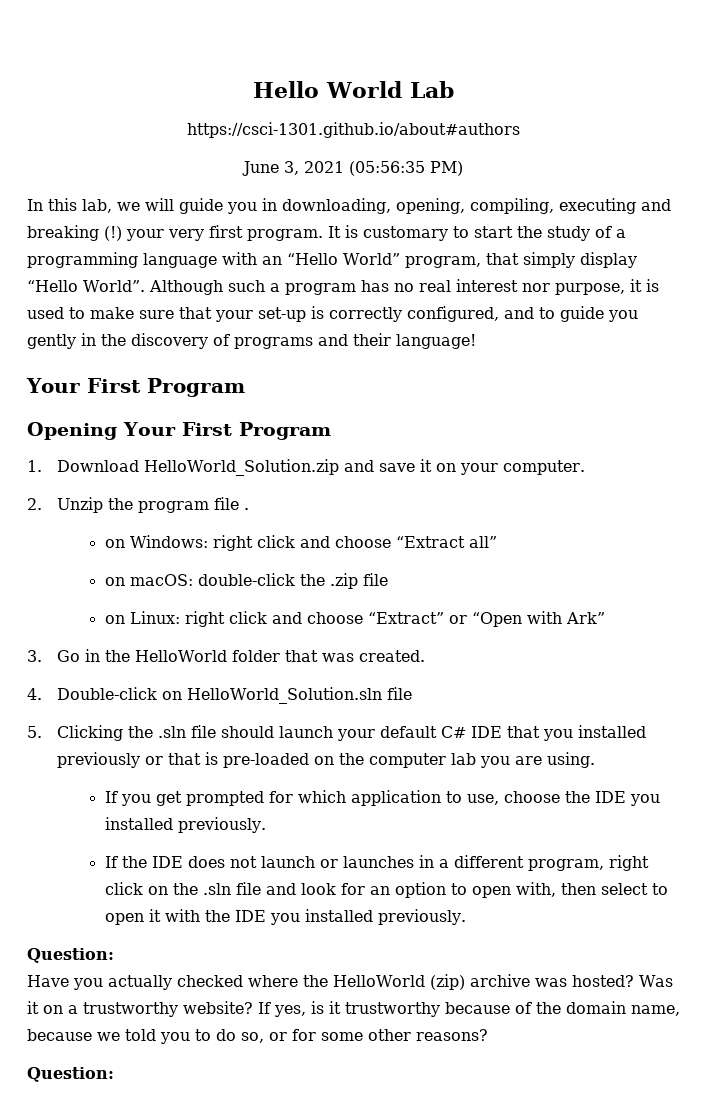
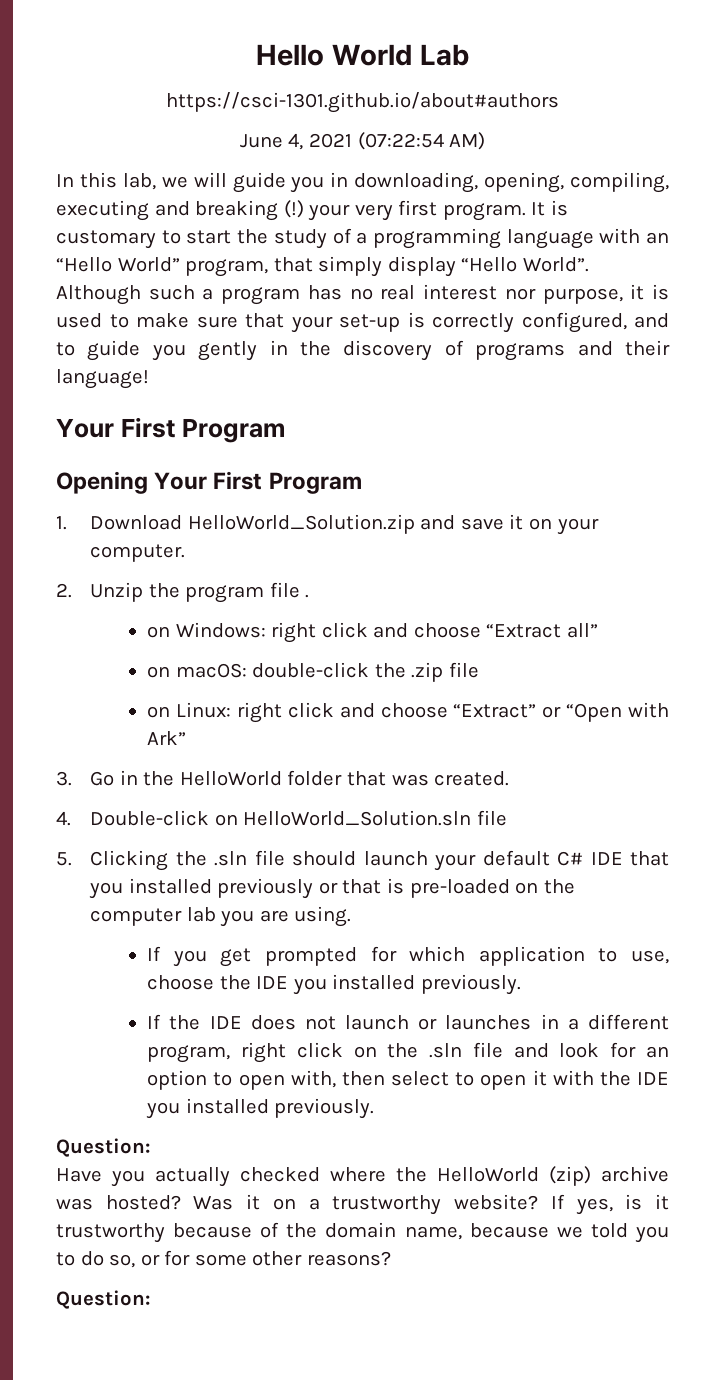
[284,161,463,176] 3, 2021 (05:56:35 PM) -> [288,132,486,150] 4, 2021 (07:22:54 AM)

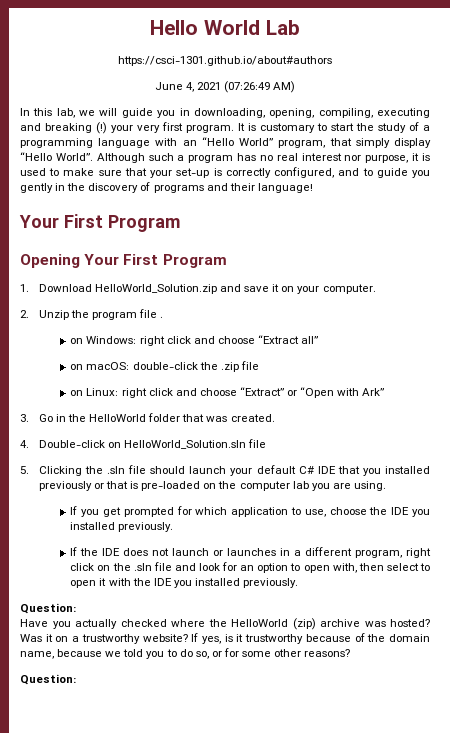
[357,132,444,150] (07:22:54 -> [224,81,271,93] (07:26:49

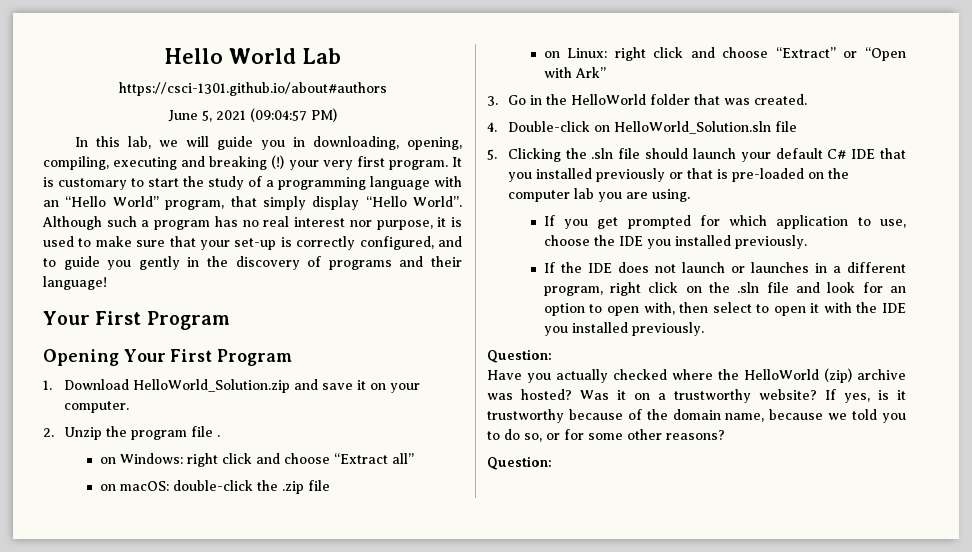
[185,81,296,93] 4, 2021 (07:26:49 AM) -> [202,108,337,122] 5, 2021 (09:04:57 PM)

